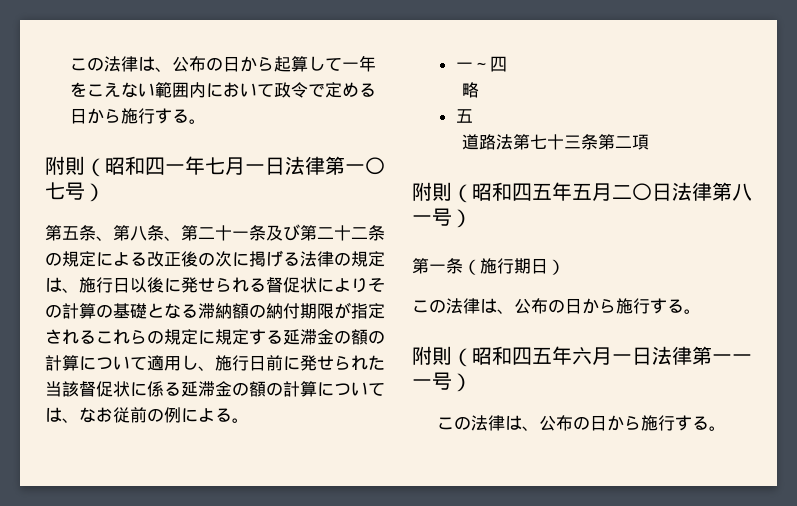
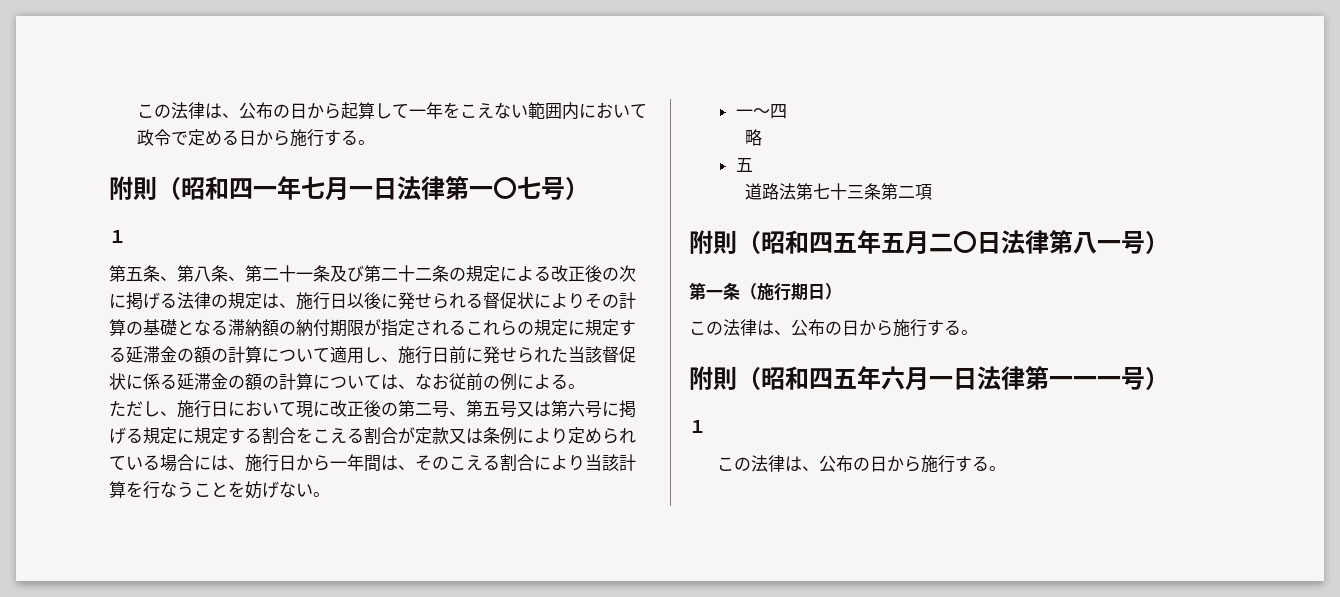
(105, 192) none -> [109,230,126,243] // １
(249, 420) none -> [109,400,636,418] [109,427,636,445] [109,454,636,472] [109,481,330,499] // ただし、施行日において現に改正後の第二号、第五号又は第六号に掲げる規定に規定する割合をこえる割合が定款又は条例により定められている場合には、施行日から一年間は、そのこえる割合により当該計算を行なうことを妨げない。
(472, 382) none -> [689,420,706,433] // １

